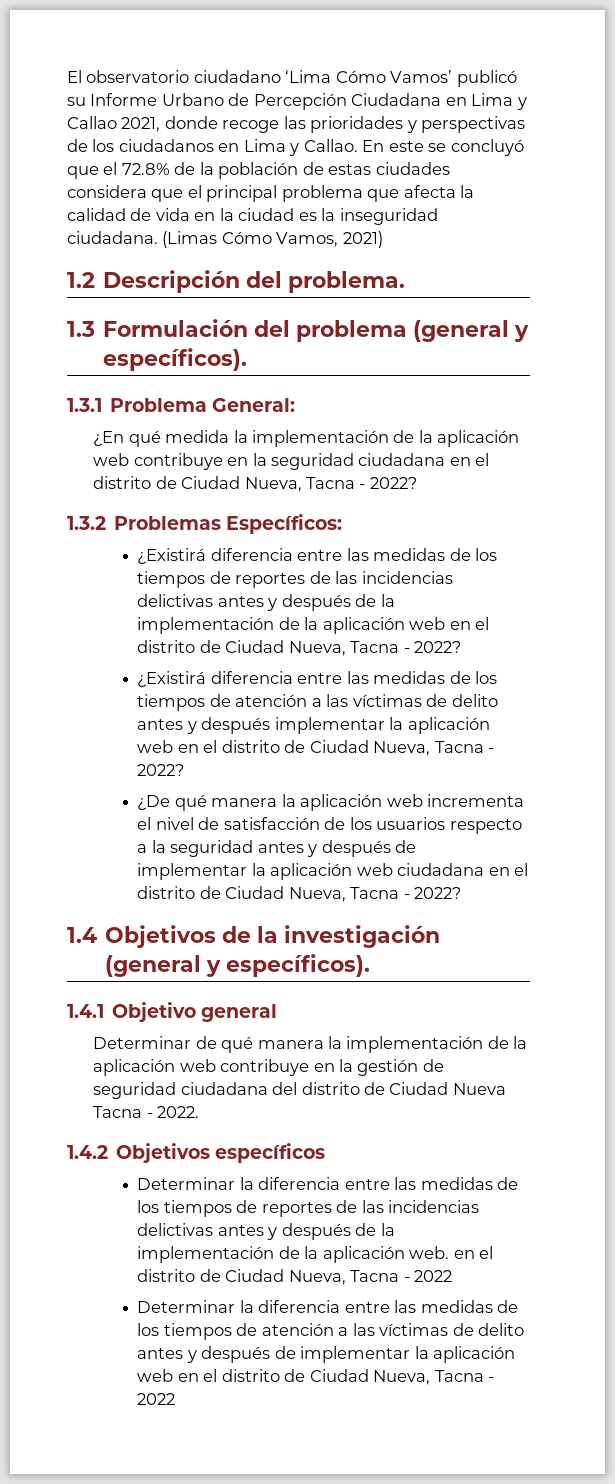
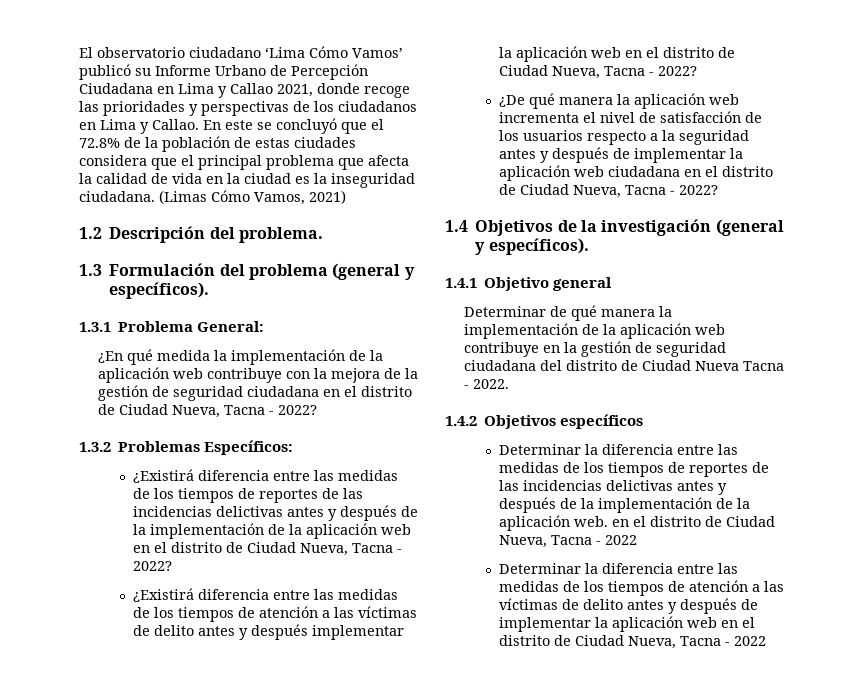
[227,453,267,466] en la -> [286,368,419,383] [98,385,170,401] con la mejora de la gestión de

